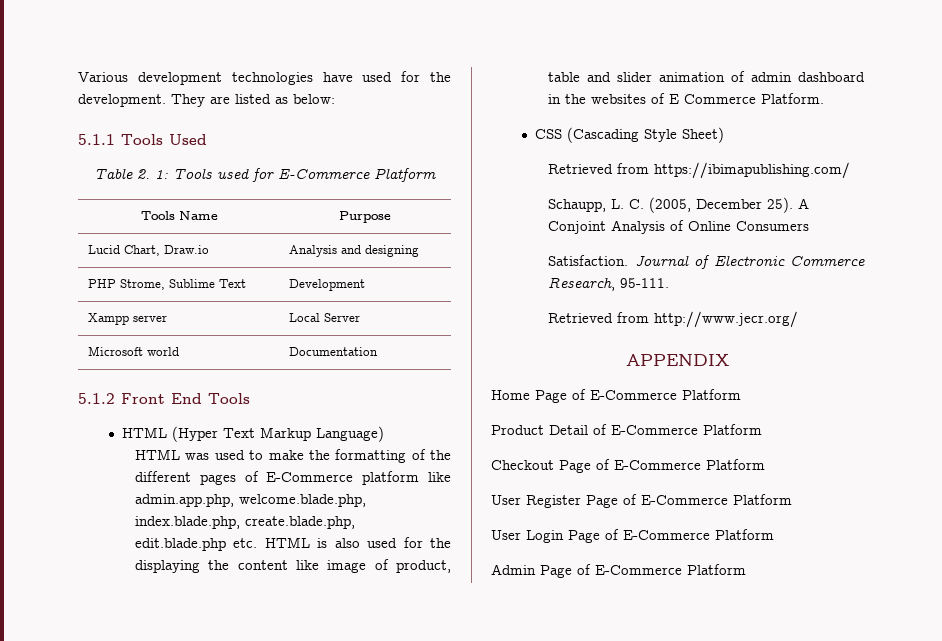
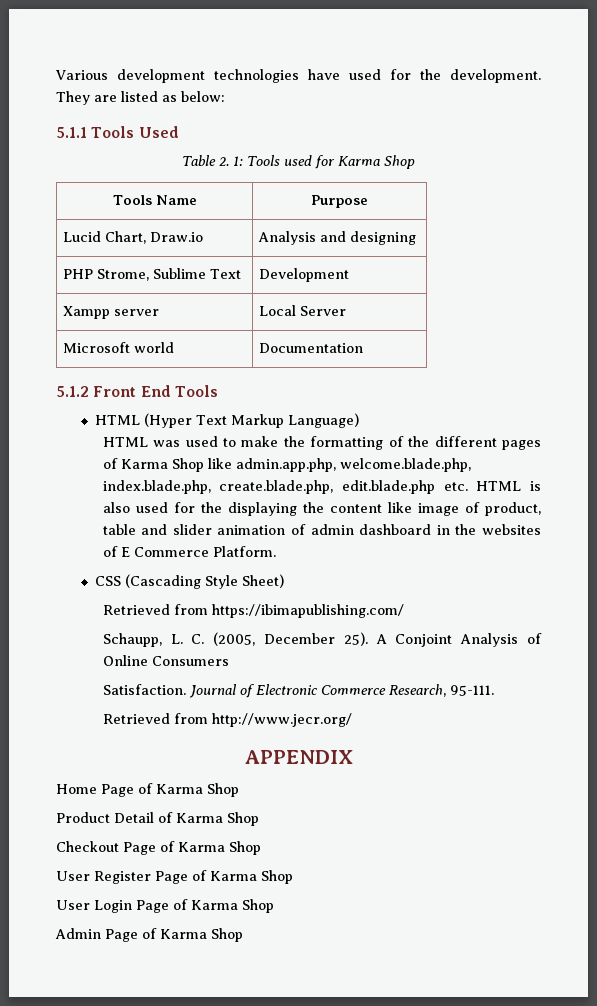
[278,168,436,182] E-Commerce Platform -> [337,155,415,169] Karma Shop
[266,471,420,485] E-Commerce platform -> [120,458,204,472] Karma Shop
[590,389,741,400] E-Commerce Platform -> [156,783,239,797] Karma Shop
[611,424,762,435] E-Commerce Platform -> [176,812,259,826] Karma Shop
[614,459,765,470] E-Commerce Platform -> [178,841,261,855] Karma Shop
[641,494,792,505] E-Commerce Platform -> [210,870,293,884] Karma Shop
[623,529,774,540] E-Commerce Platform -> [191,899,274,913] Karma Shop
[595,564,746,575] E-Commerce Platform -> [160,928,243,942] Karma Shop

